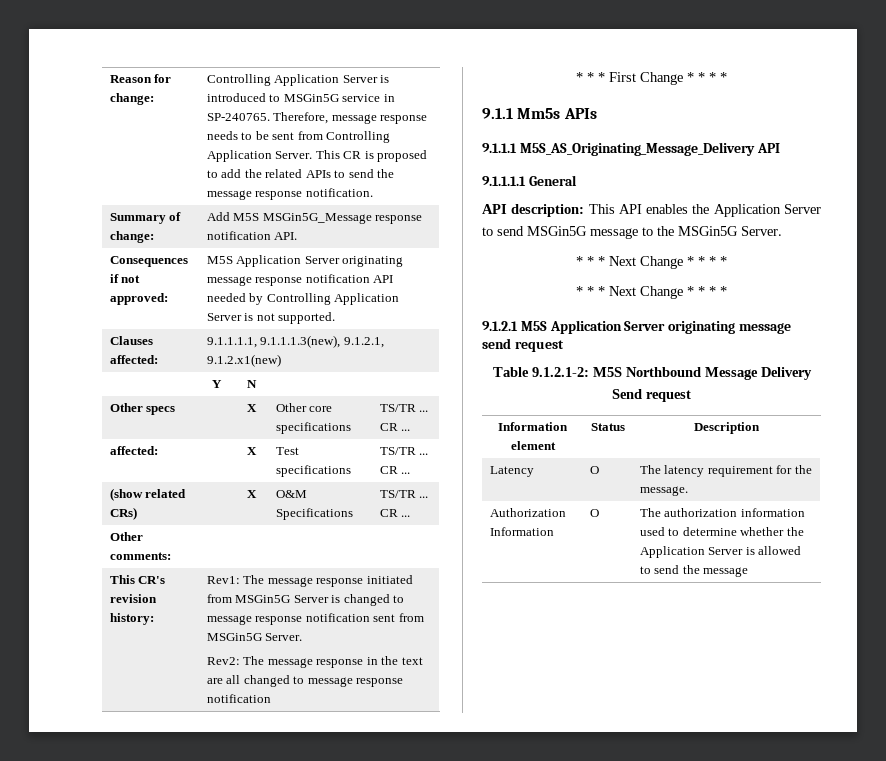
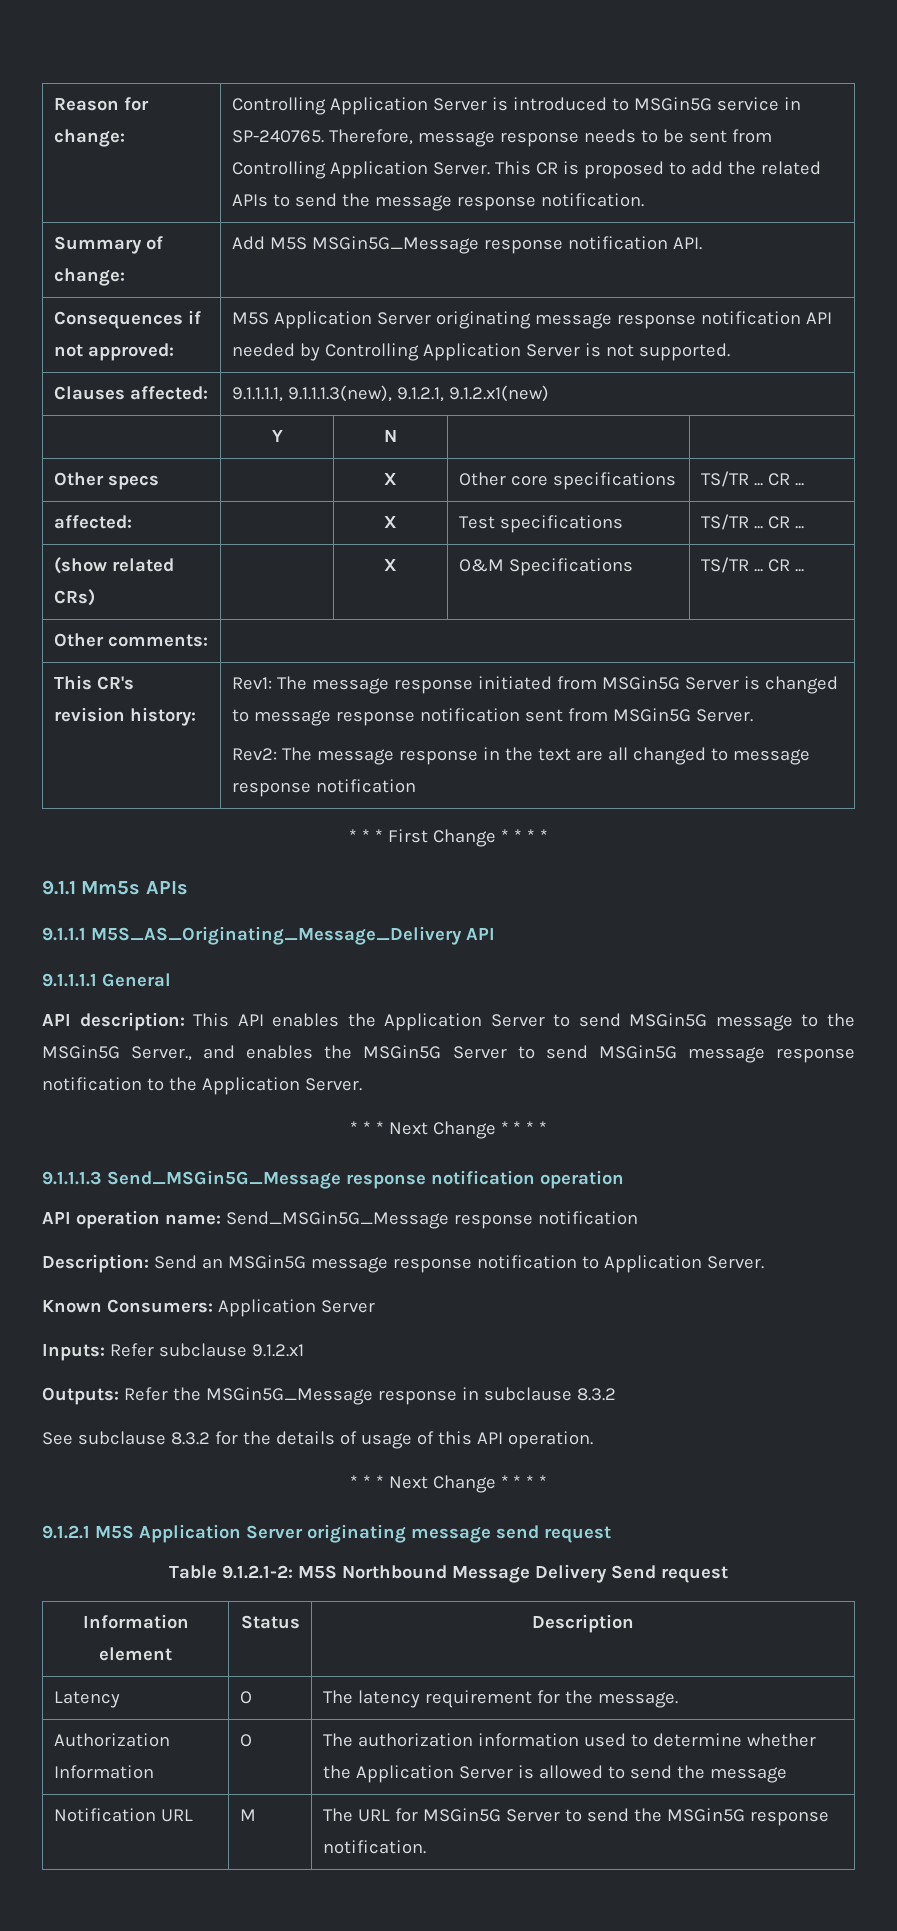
(738, 231) none -> [131,1045,855,1063] [42,1077,300,1095] Server., and enables the MSGin5G Server to send MSGin5G message response notification to the Application
(727, 261) none -> [42,1170,624,1189] [42,1210,638,1229] [42,1254,764,1273] [42,1299,375,1317] [42,1343,304,1361] [42,1387,616,1405] [42,1431,593,1449] // 9.1.1.1.3 Send_MSGin5G_Message response notification operation // API operation name: Send_MSGin5G_Message response notification // Description: Send an MSGin5G message response notification to Application Server. // Known Consumers: Application Server // Inputs: Refer subclause 9.1.2.x1 // Outputs: Refer the MSGin5G_Message response in subclause 8.3.2 // See subclause 8.3.2 for the details of usage of this API operation.
(749, 572) none -> [53,1808,193,1822] [239,1809,256,1821] [322,1808,829,1826] [322,1840,426,1854] // Notification URL | M | The URL for MSGin5G Server to send the MSGin5G response notification.

